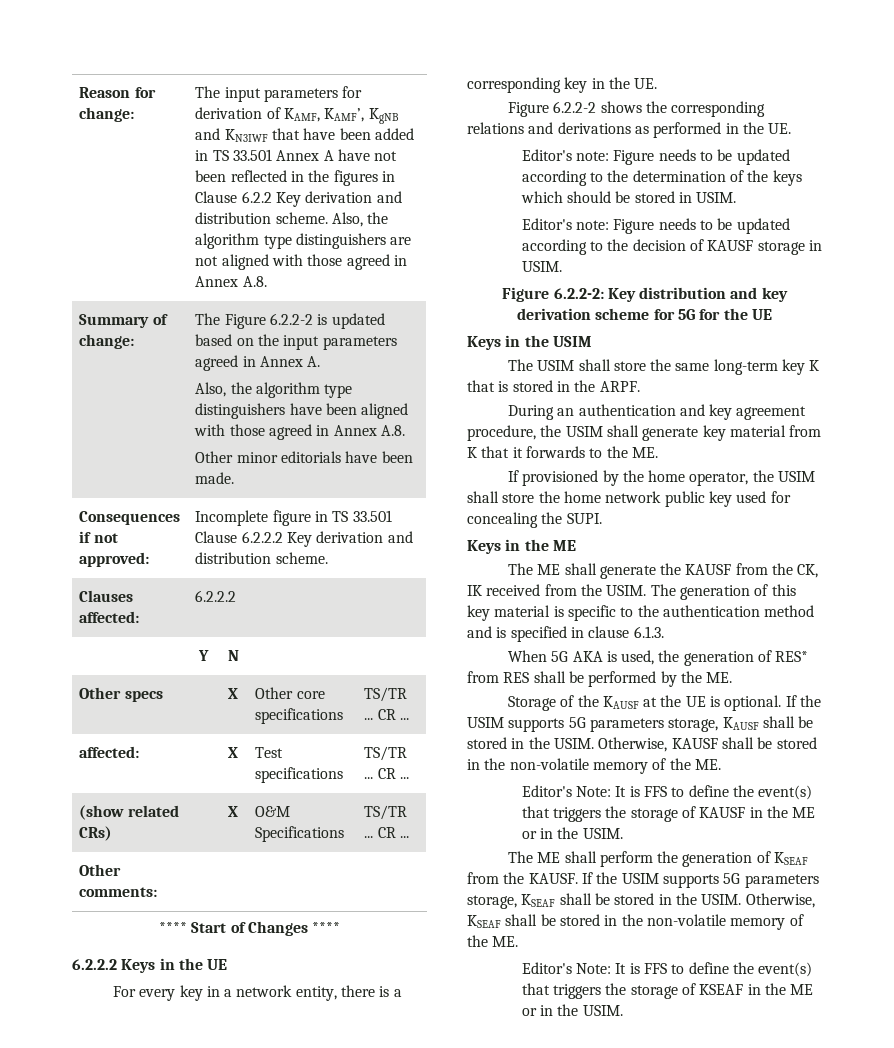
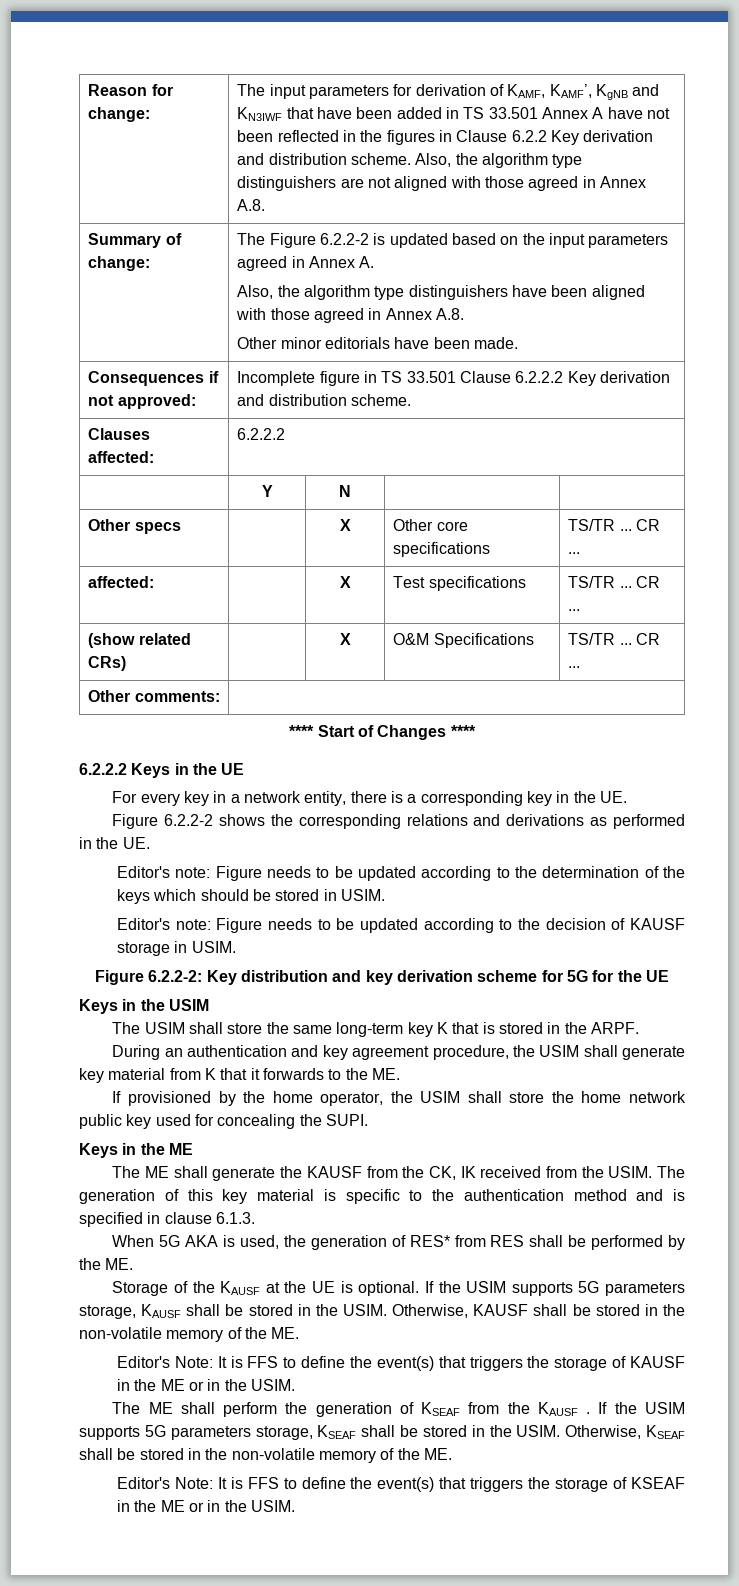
[528,873,578,884] KAUSF. -> [537,1402,591,1416] KAUSF .

